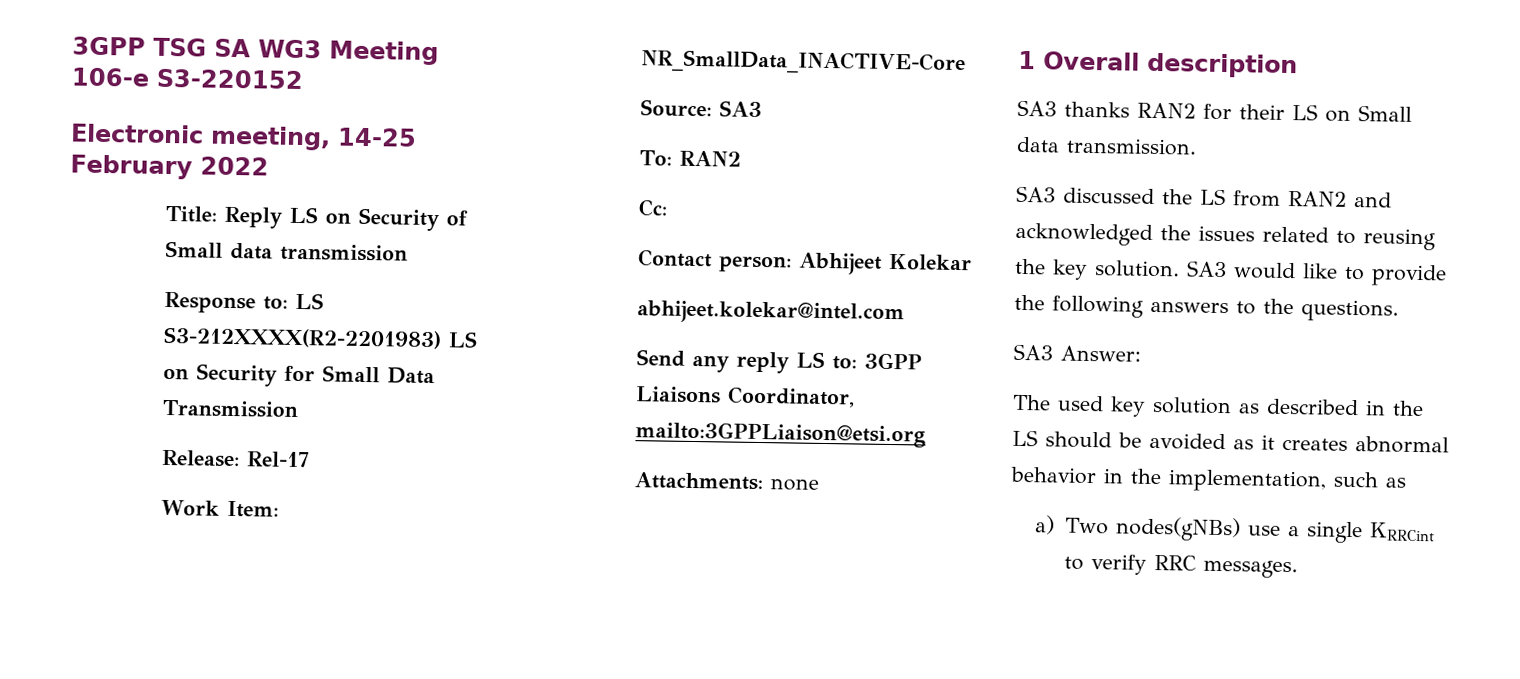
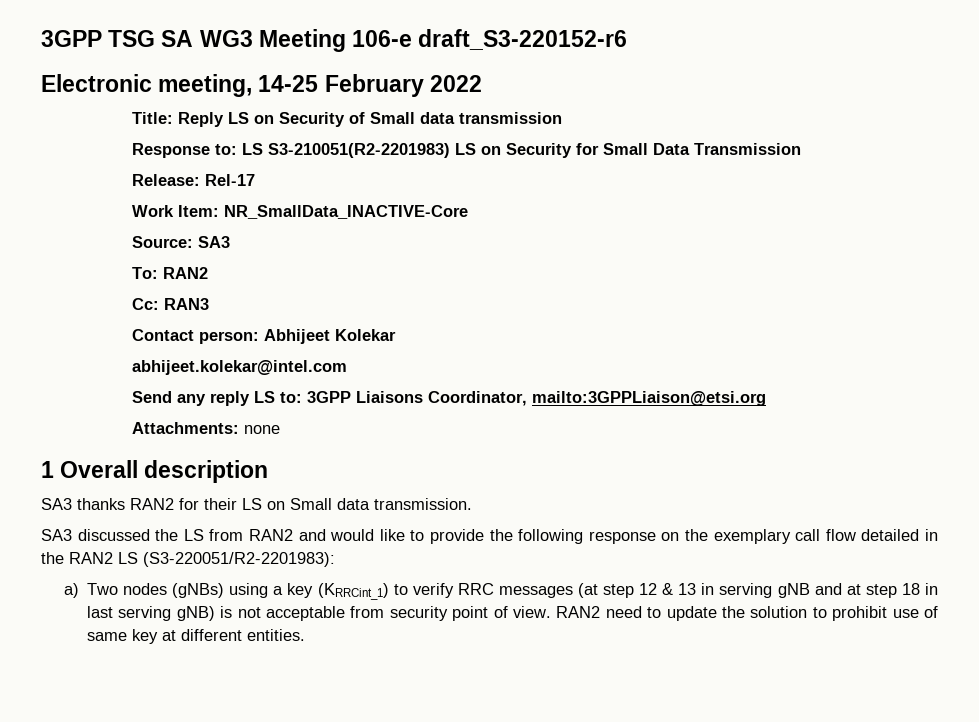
[156,68,304,90] S3-220152 -> [418,29,628,50] draft_S3-220152-r6
[163,326,443,350] S3-212XXXX(R2-2201983) -> [267,143,450,158] S3-210051(R2-2201983)
(669, 208) none -> [163,298,209,310] RAN3
[1015,222,1436,251] [1015,258,1227,280] acknowledged the issues related to reusing the key solution. SA3 -> (326, 535) none
[1150,298,1399,322] [1013,343,1141,362] [1012,394,1424,417] [1012,429,1449,454] [1010,466,1406,493] [1035,515,1435,544] [1063,554,1298,579] answers to the questions. // SA3 Answer: // The used key solution as described in the LS should be avoided as it creates abnormal behavior in the implementation, such as // a) Two nodes(gNBs) use a single KRRCint to verify RRC messages. -> [588,529,939,544] [41,552,335,567] [63,583,938,600] [86,606,939,621] [86,629,305,644] response on the exemplary call flow detailed in the RAN2 LS (S3-220051/R2-2201983): // a) Two nodes (gNBs) using a key (KRRCint_1) to verify RRC messages (at step 12 & 13 in serving gNB and at step 18 in last serving gNB) is not acceptable from security point of view. RAN2 need to update the solution to prohibit use of same key at different entities.

